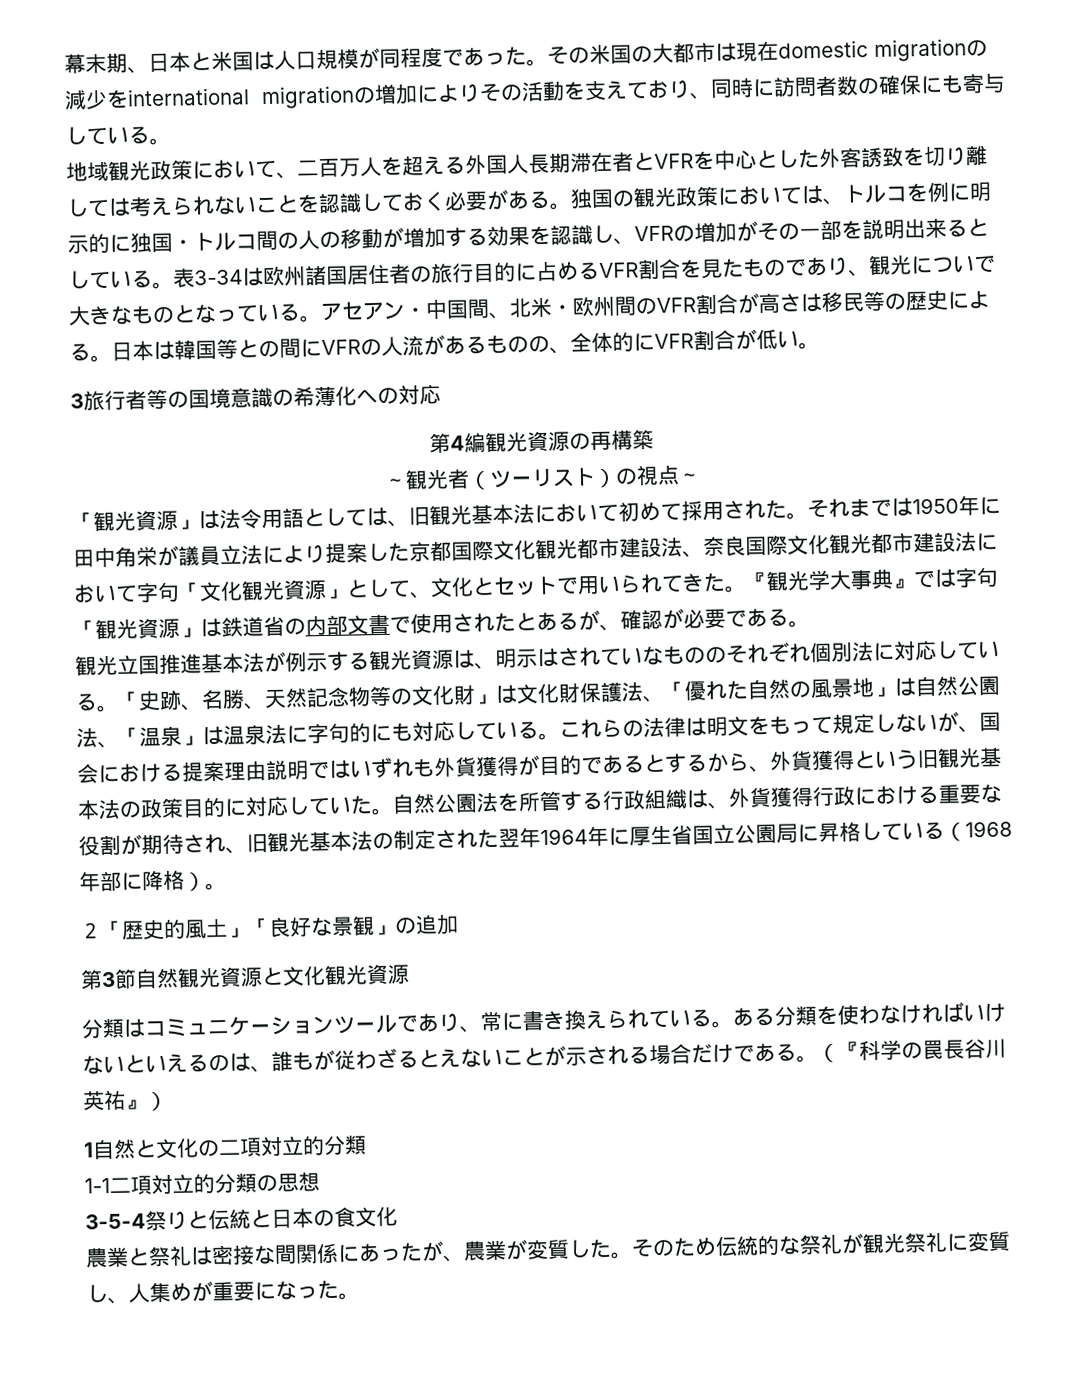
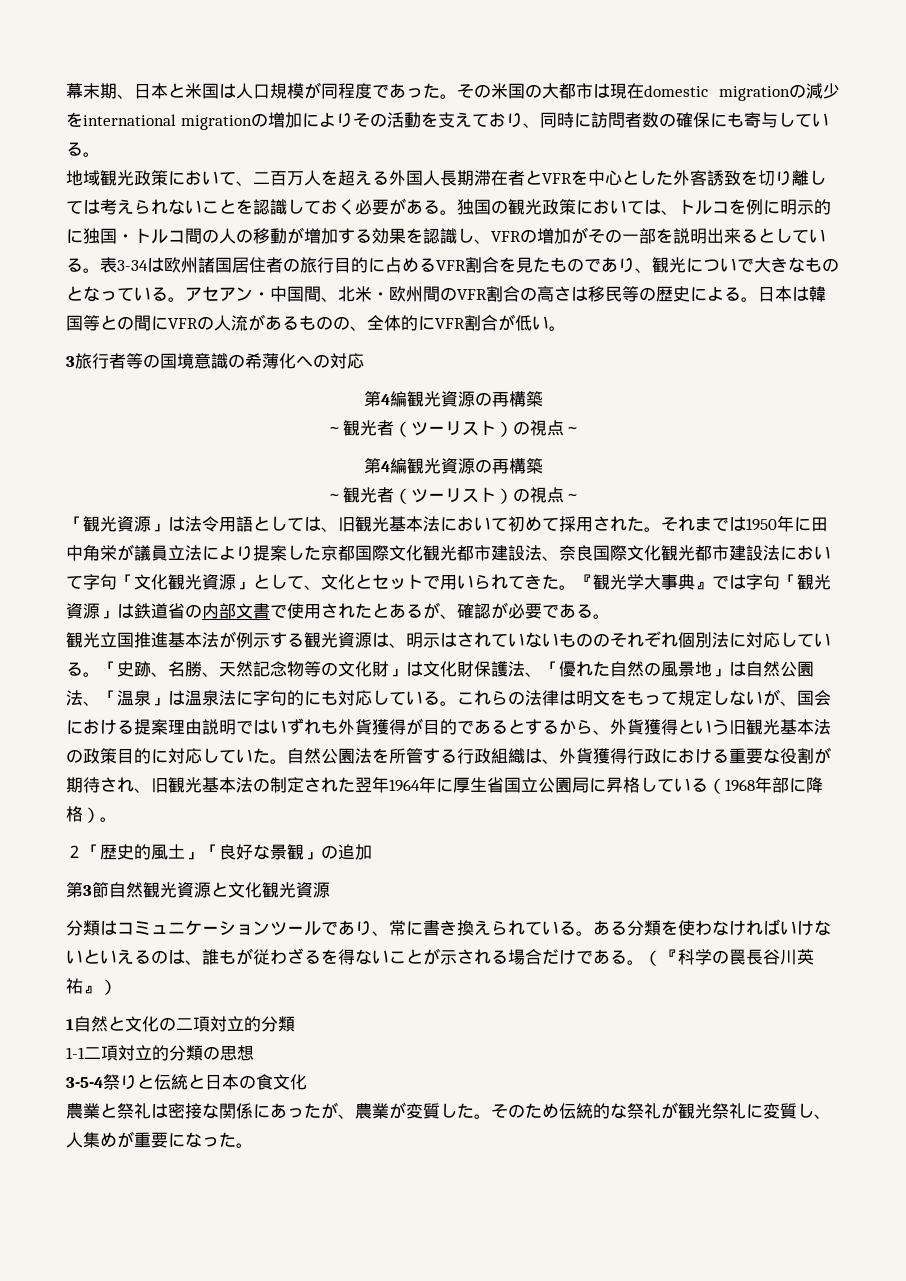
[737,293,760,314] が -> [520,287,537,301] の
(701, 478) none -> [363,458,543,474] [325,487,581,504] // 第4編観光資源の再構築 // ～観光者（ツーリスト）の視点～
(664, 655) none -> [542,633,559,647] い
[418,1048,461,1068] とえ -> [321,949,355,965] を得
[274,1244,297,1265] 間 -> (219, 1111) none

